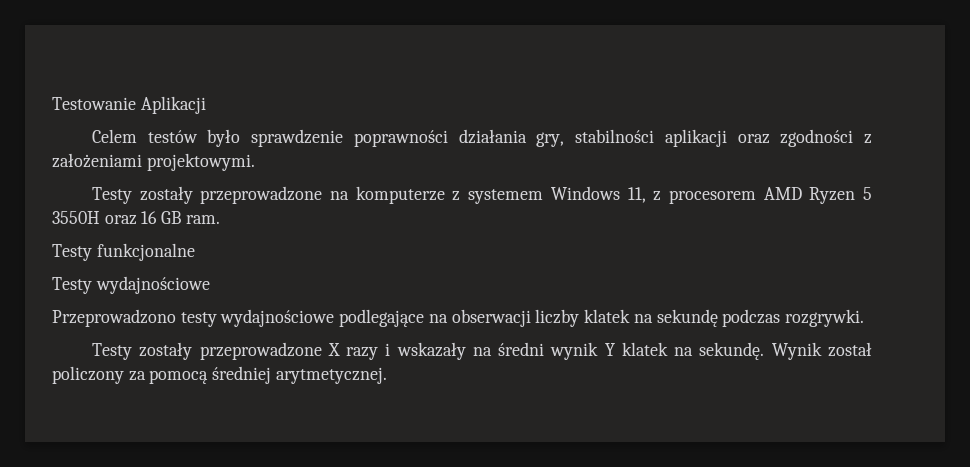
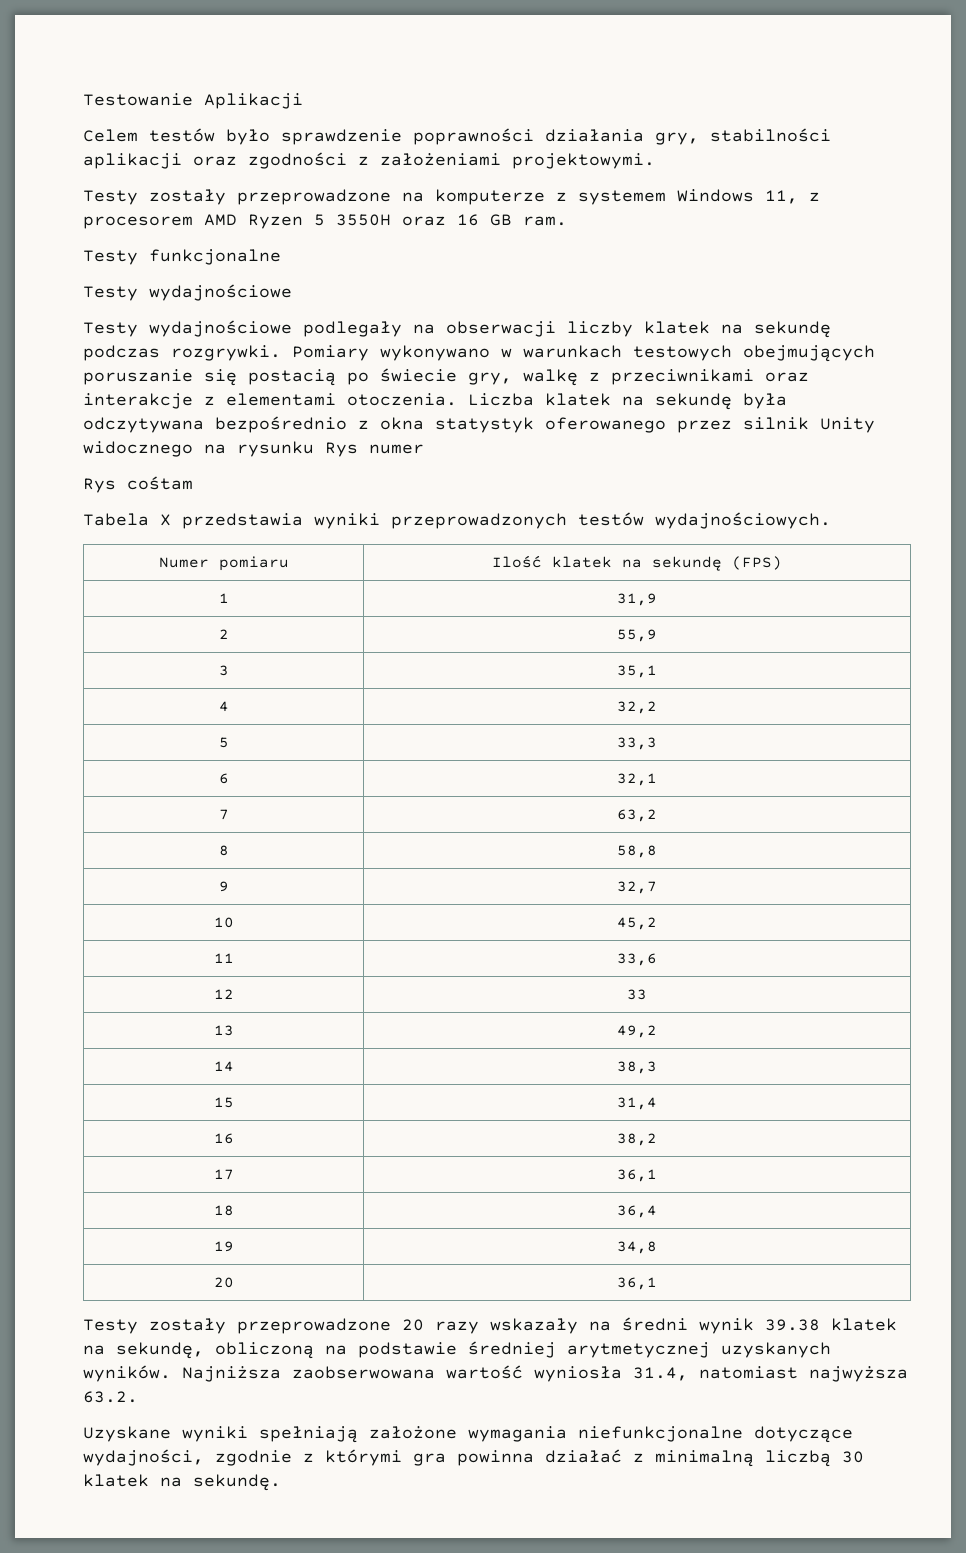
[52,309,425,327] Przeprowadzono testy wydajnościowe podlegające -> [83,320,402,337] Testy wydajnościowe podlegały
[91,342,391,360] // Testy zostały przeprowadzone X razy i -> [292,345,875,362] [83,368,809,386] [83,393,787,410] [83,416,875,433] [83,441,424,457] [83,476,193,493] [83,512,831,529] [158,556,289,571] [492,555,782,571] [218,593,229,603] [617,593,657,606] [218,629,229,639] [617,629,657,642] [218,665,229,676] [617,665,657,678] [218,701,229,712] [617,701,657,714] [218,737,229,748] [617,737,657,750] [218,773,229,784] [617,773,657,786] [218,809,229,820] [617,809,657,822] [218,845,229,856] [617,845,657,858] [218,881,229,892] [617,881,657,894] [213,917,234,928] [617,917,657,930] [213,953,234,963] [617,953,657,966] [213,989,234,999] [627,989,647,1000] [213,1025,234,1036] [617,1025,657,1038] [213,1061,234,1072] [617,1061,657,1074] [213,1097,234,1108] [617,1097,657,1110] [213,1133,234,1144] [617,1133,657,1146] [213,1169,234,1180] [617,1169,657,1182] [213,1205,234,1216] [617,1205,657,1218] [213,1241,234,1252] [617,1241,657,1254] [213,1277,234,1288] [617,1277,657,1290] [83,1318,479,1334] Pomiary wykonywano w warunkach testowych obejmujących poruszanie się postacią po świecie gry, walkę z przeciwnikami oraz interakcje z elementami otoczenia. Liczba klatek na sekundę była odczytywana bezpośrednio z okna statystyk oferowanego przez silnik Unity widocznego na rysunku Rys numer // Rys cośtam // Tabela X przedstawia wyniki przeprowadzonych testów wydajnościowych. // Numer pomiaru | Ilość klatek na sekundę (FPS) // 1 | 31,9 // 2 | 55,9 // 3 | 35,1 // 4 | 32,2 // 5 | 33,3 // 6 | 32,1 // 7 | 63,2 // 8 | 58,8 // 9 | 32,7 // 10 | 45,2 // 11 | 33,6 // 12 | 33 // 13 | 49,2 // 14 | 38,3 // 15 | 31,4 // 16 | 38,2 // 17 | 36,1 // 18 | 36,4 // 19 | 34,8 // 20 | 36,1 // Testy zostały przeprowadzone 20 razy
[604,342,872,360] [52,366,387,384] Y klatek na sekundę. Wynik został policzony za pomocą średniej arytmetycznej. -> [765,1318,897,1331] [83,1341,831,1359] [83,1365,908,1382] [83,1391,138,1403] [83,1426,853,1443] [83,1449,864,1467] [83,1474,281,1491] 39.38 klatek na sekundę, obliczoną na podstawie średniej arytmetycznej uzyskanych wyników. Najniższa zaobserwowana wartość wyniosła 31.4, natomiast najwyższa 63.2. // Uzyskane wyniki spełniają założone wymagania niefunkcjonalne dotyczące wydajności, zgodnie z którymi gra powinna działać z minimalną liczbą 30 klatek na sekundę.

